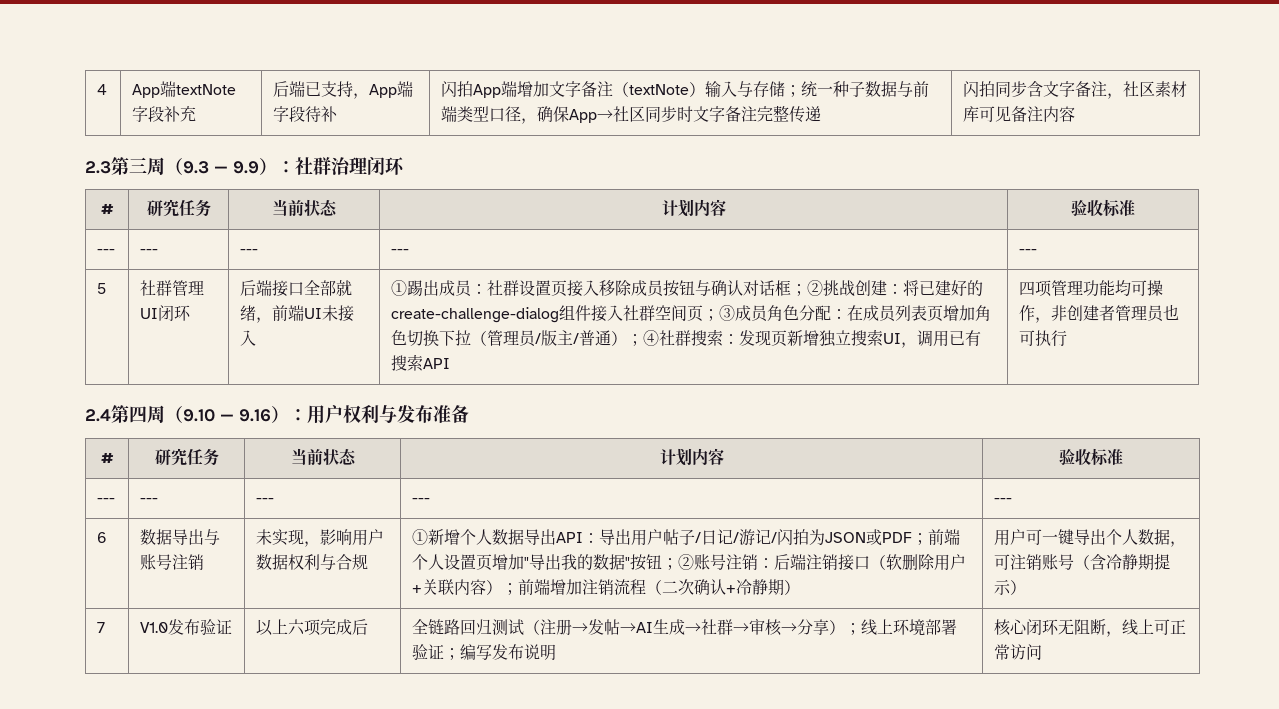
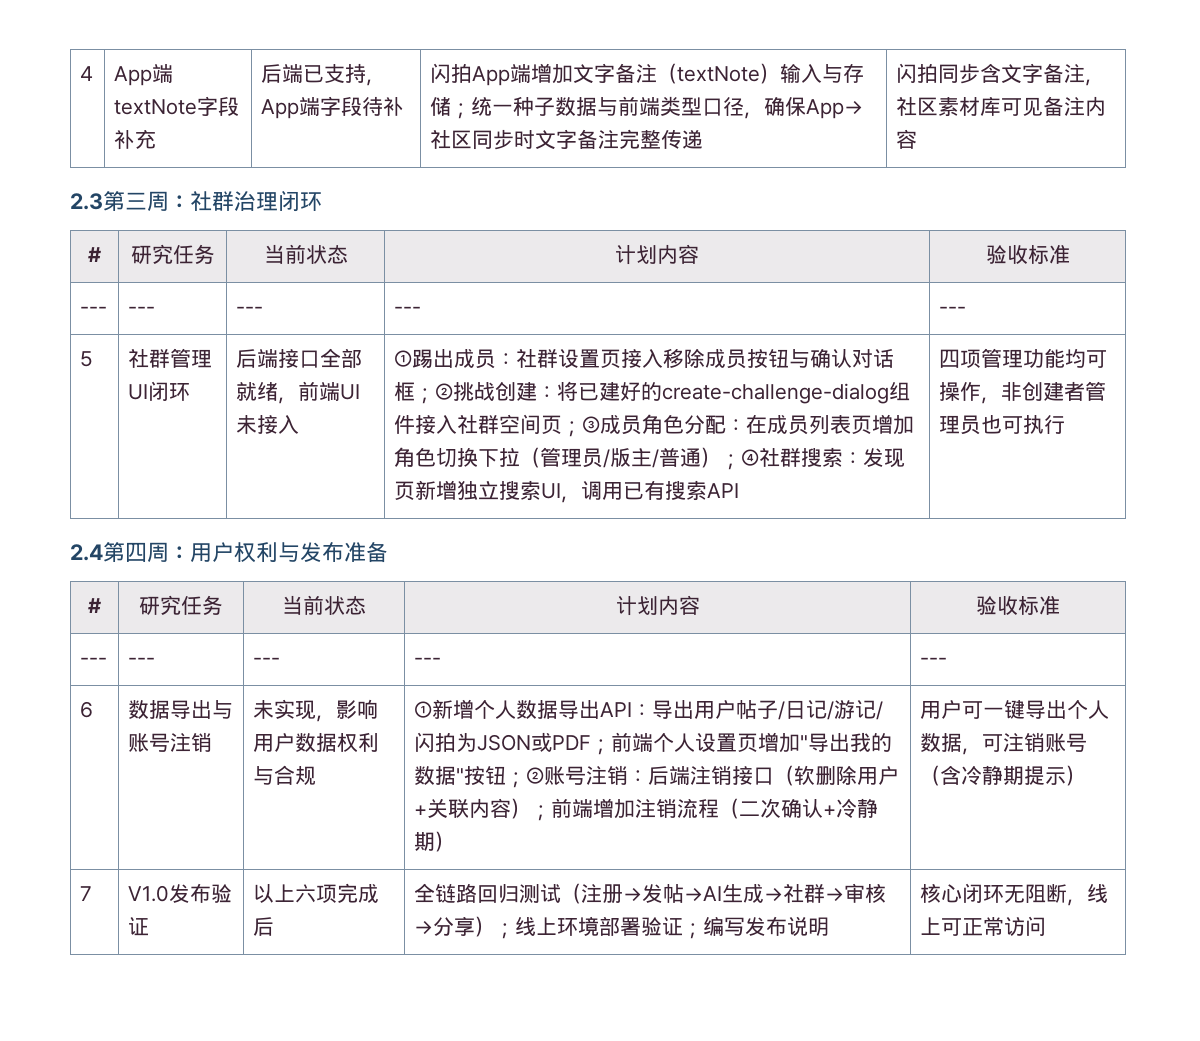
[165,157,277,175] （9.3 — 9.9） -> (169, 201) none
[165,405,289,423] （9.10 — 9.16） -> (169, 552) none

